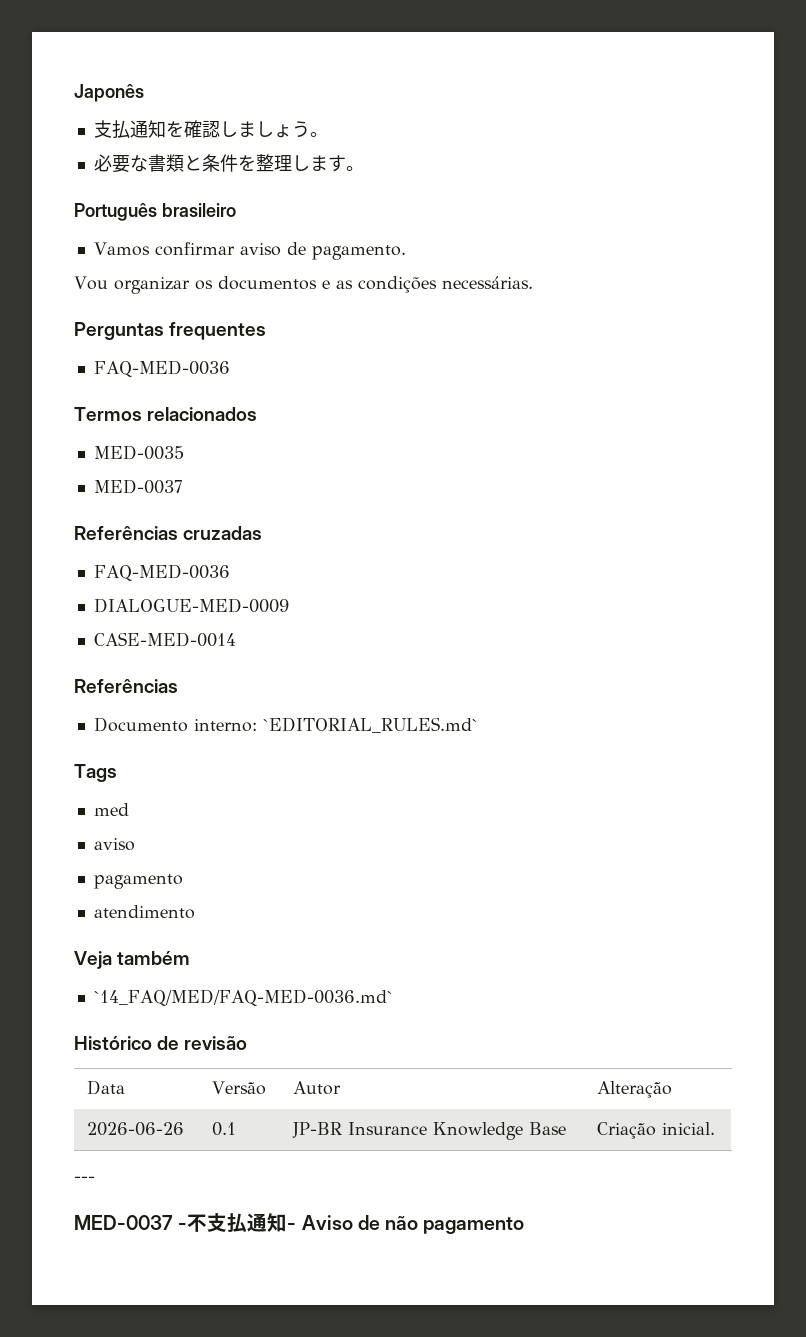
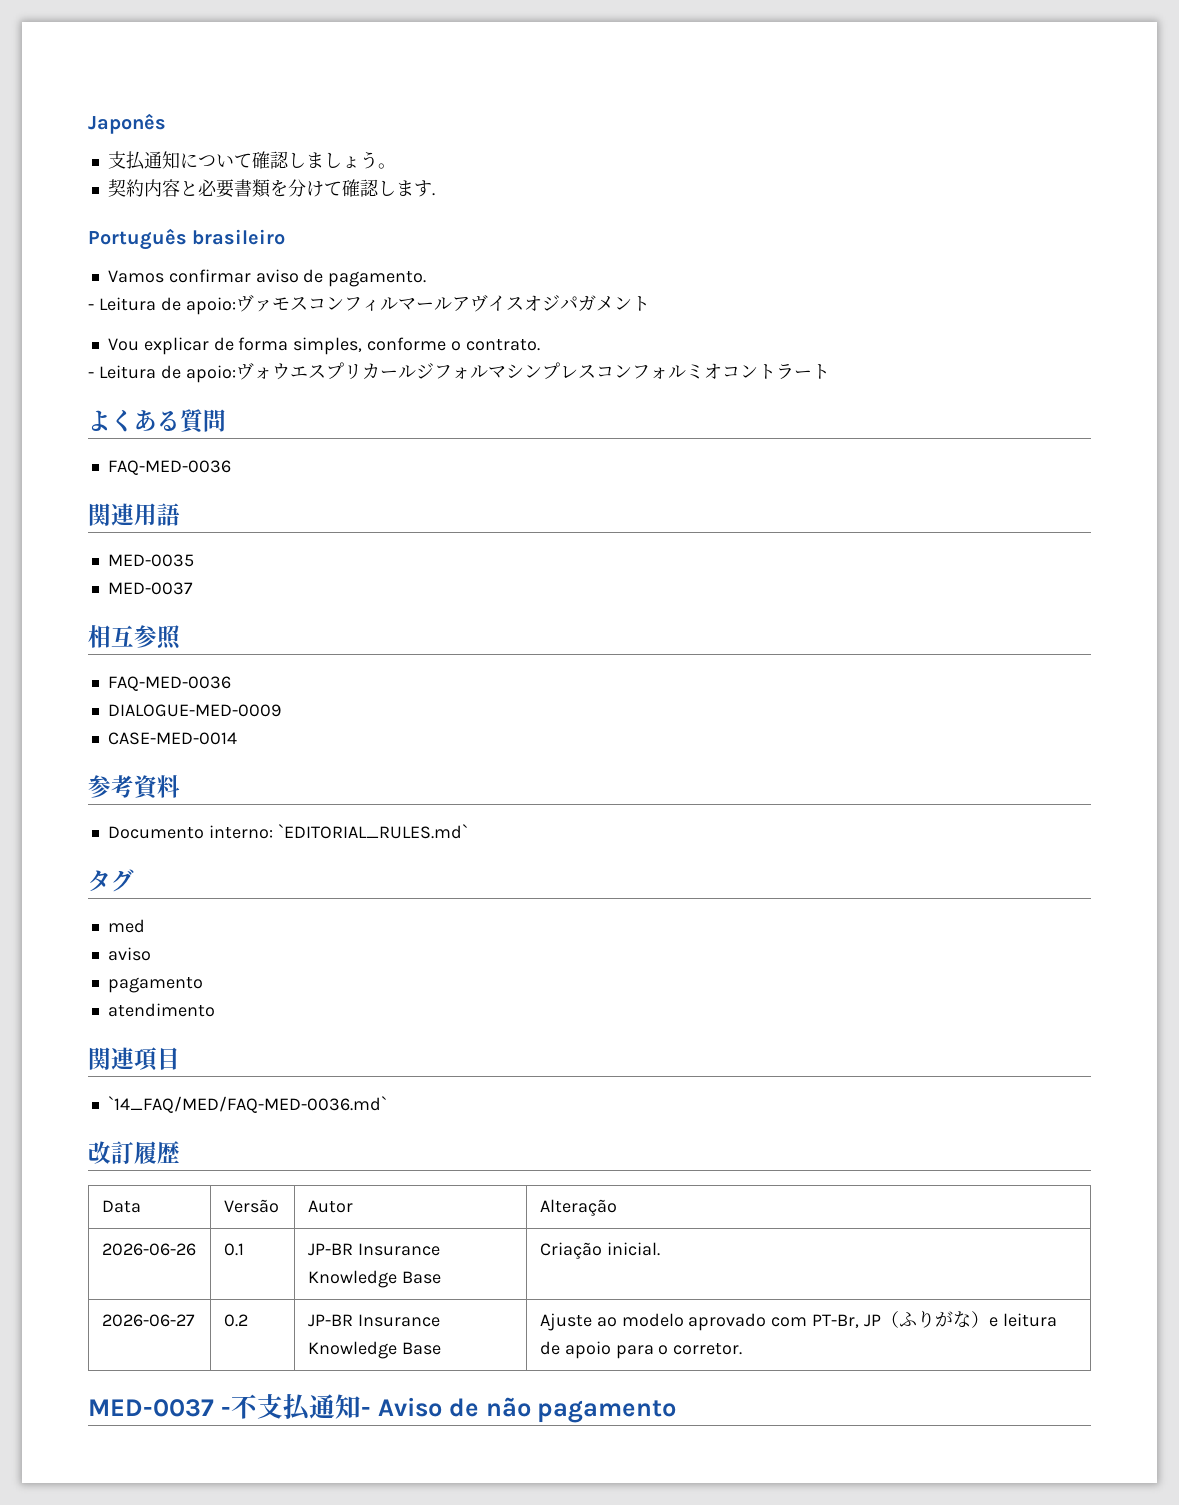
[165,121,184,137] を -> [179,153,252,168] について
[93,154,364,173] 必要な書類と条件を整理します。 -> [107,179,435,198] 契約内容と必要書類を分けて確認します.
[74,276,533,294] [74,322,267,340] [93,360,230,378] [74,407,258,421] Vou organizar os documentos e as condições necessárias. // Perguntas frequentes // FAQ-MED-0036 // Termos relacionados -> [88,294,650,315] [107,337,540,355] [88,362,830,383] [88,409,226,434] [107,460,231,476] [88,503,180,526] - Leitura de apoio:ヴァモスコンフィルマールアヴイスオジパガメント // Vou explicar de forma simples, conforme o contrato. // - Leitura de apoio:ヴォウエスプリカールジフォルマシンプレスコンフォルミオコントラート // よくある質問 // FAQ-MED-0036 // 関連用語
[74,526,263,540] Referências cruzadas -> [88,625,181,650] 相互参照
[74,679,178,693] Referências -> [88,775,180,800] 参考資料
[74,764,117,782] Tags -> [88,869,134,892] タグ
[74,951,191,969] Veja também -> [88,1047,180,1071] 関連項目
[74,1036,248,1050] Histórico de revisão -> [88,1141,180,1164] 改訂履歴
[74,1176,95,1182] // --- -> [101,1314,195,1327] [223,1314,248,1327] [307,1314,440,1327] [307,1341,441,1359] [539,1310,1057,1331] [539,1341,743,1359] // 2026-06-27 | 0.2 | JP-BR Insurance Knowledge Base | Ajuste ao modelo aprovado com PT-Br, JP（ふりがな）e leitura de apoio para o corretor.

